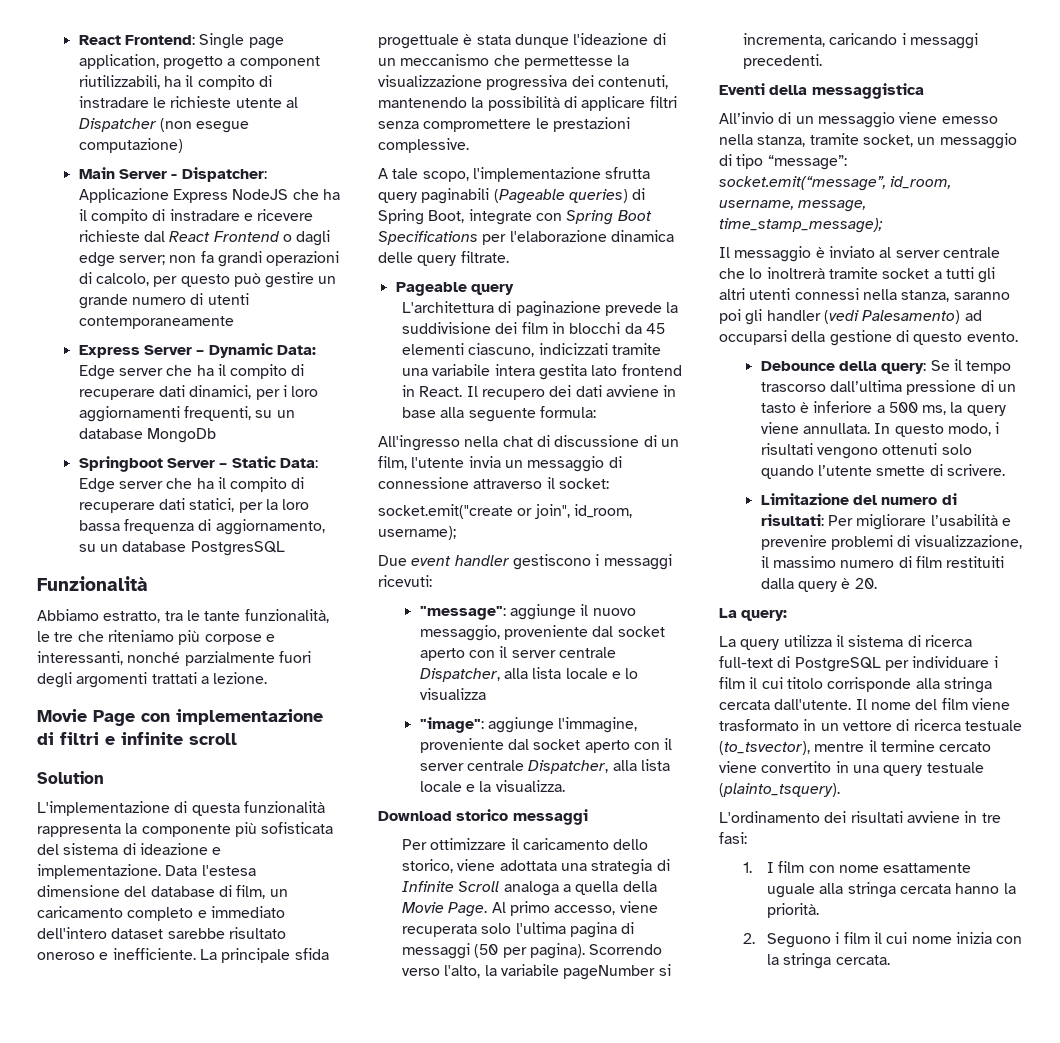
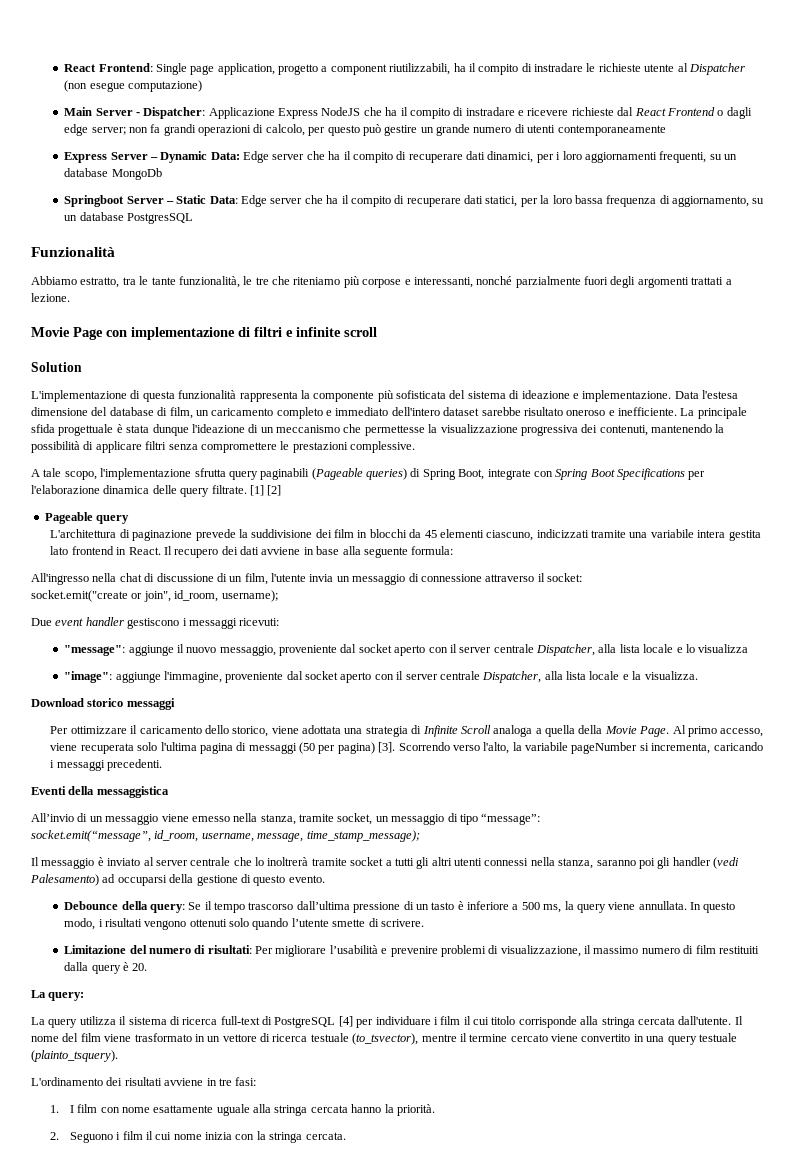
(509, 257) none -> [249,485,282,496] [1] [2]
[529,943,585,959] pagina). -> [337,742,396,754] pagina) [3].
(881, 664) none -> [338,1016,353,1027] [4]

